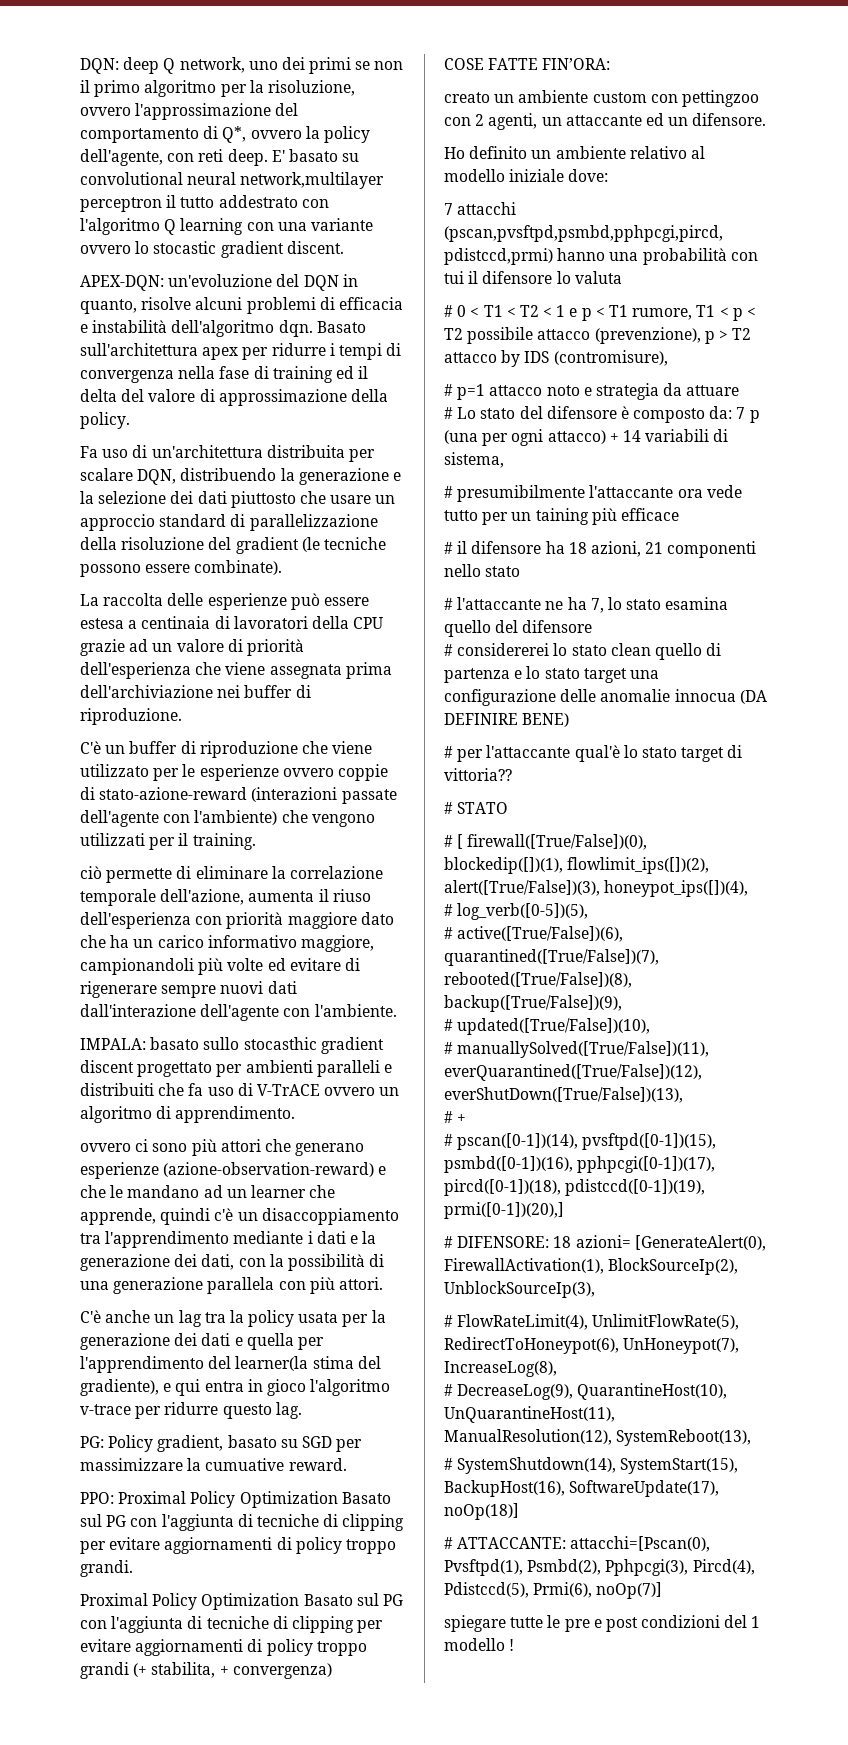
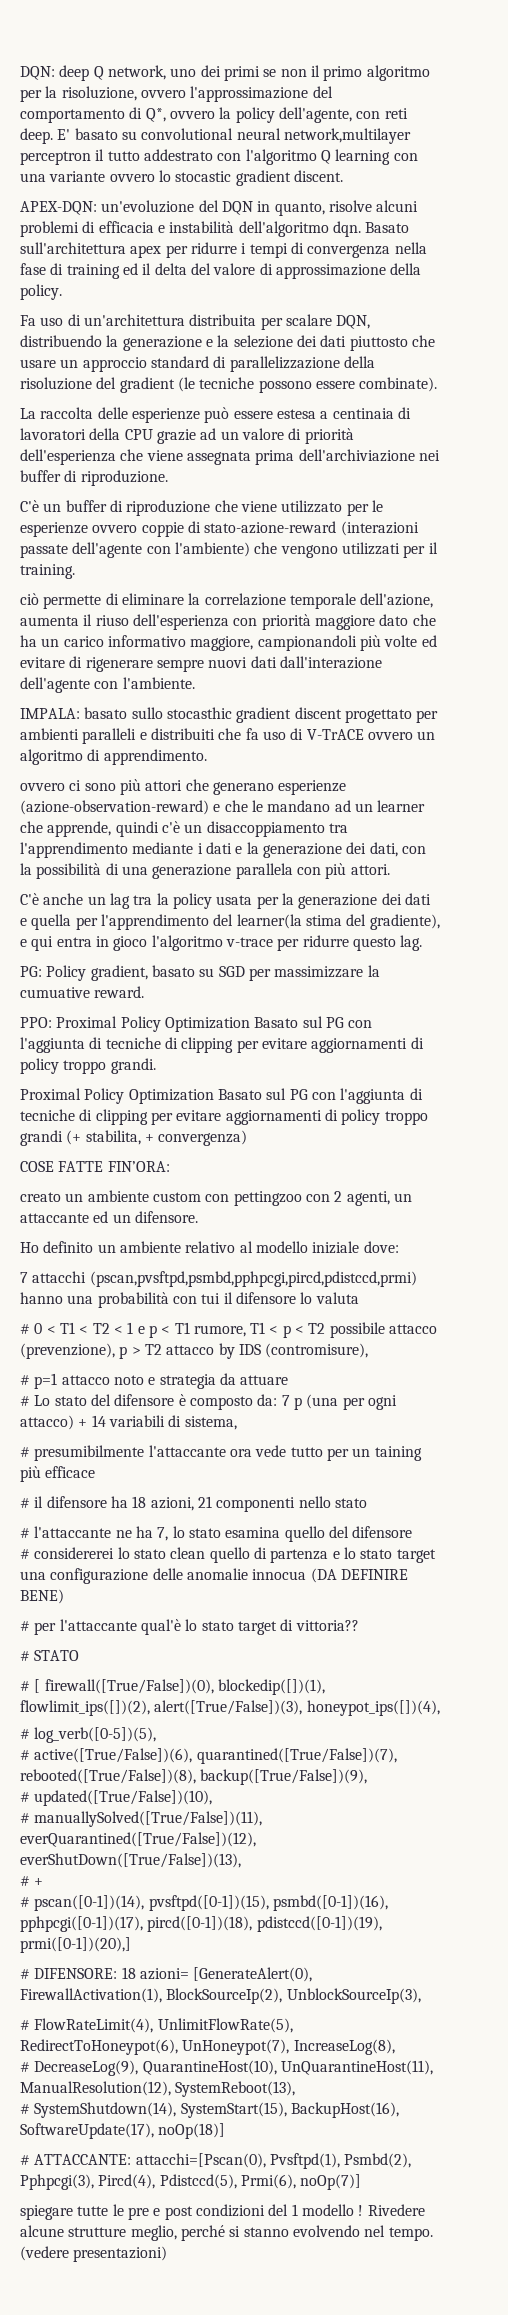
(515, 1645) none -> [367,2204,425,2216] [20,2225,433,2241] [20,2246,168,2262] Rivedere alcune strutture meglio, perché si stanno evolvendo nel tempo. (vedere presentazioni)

